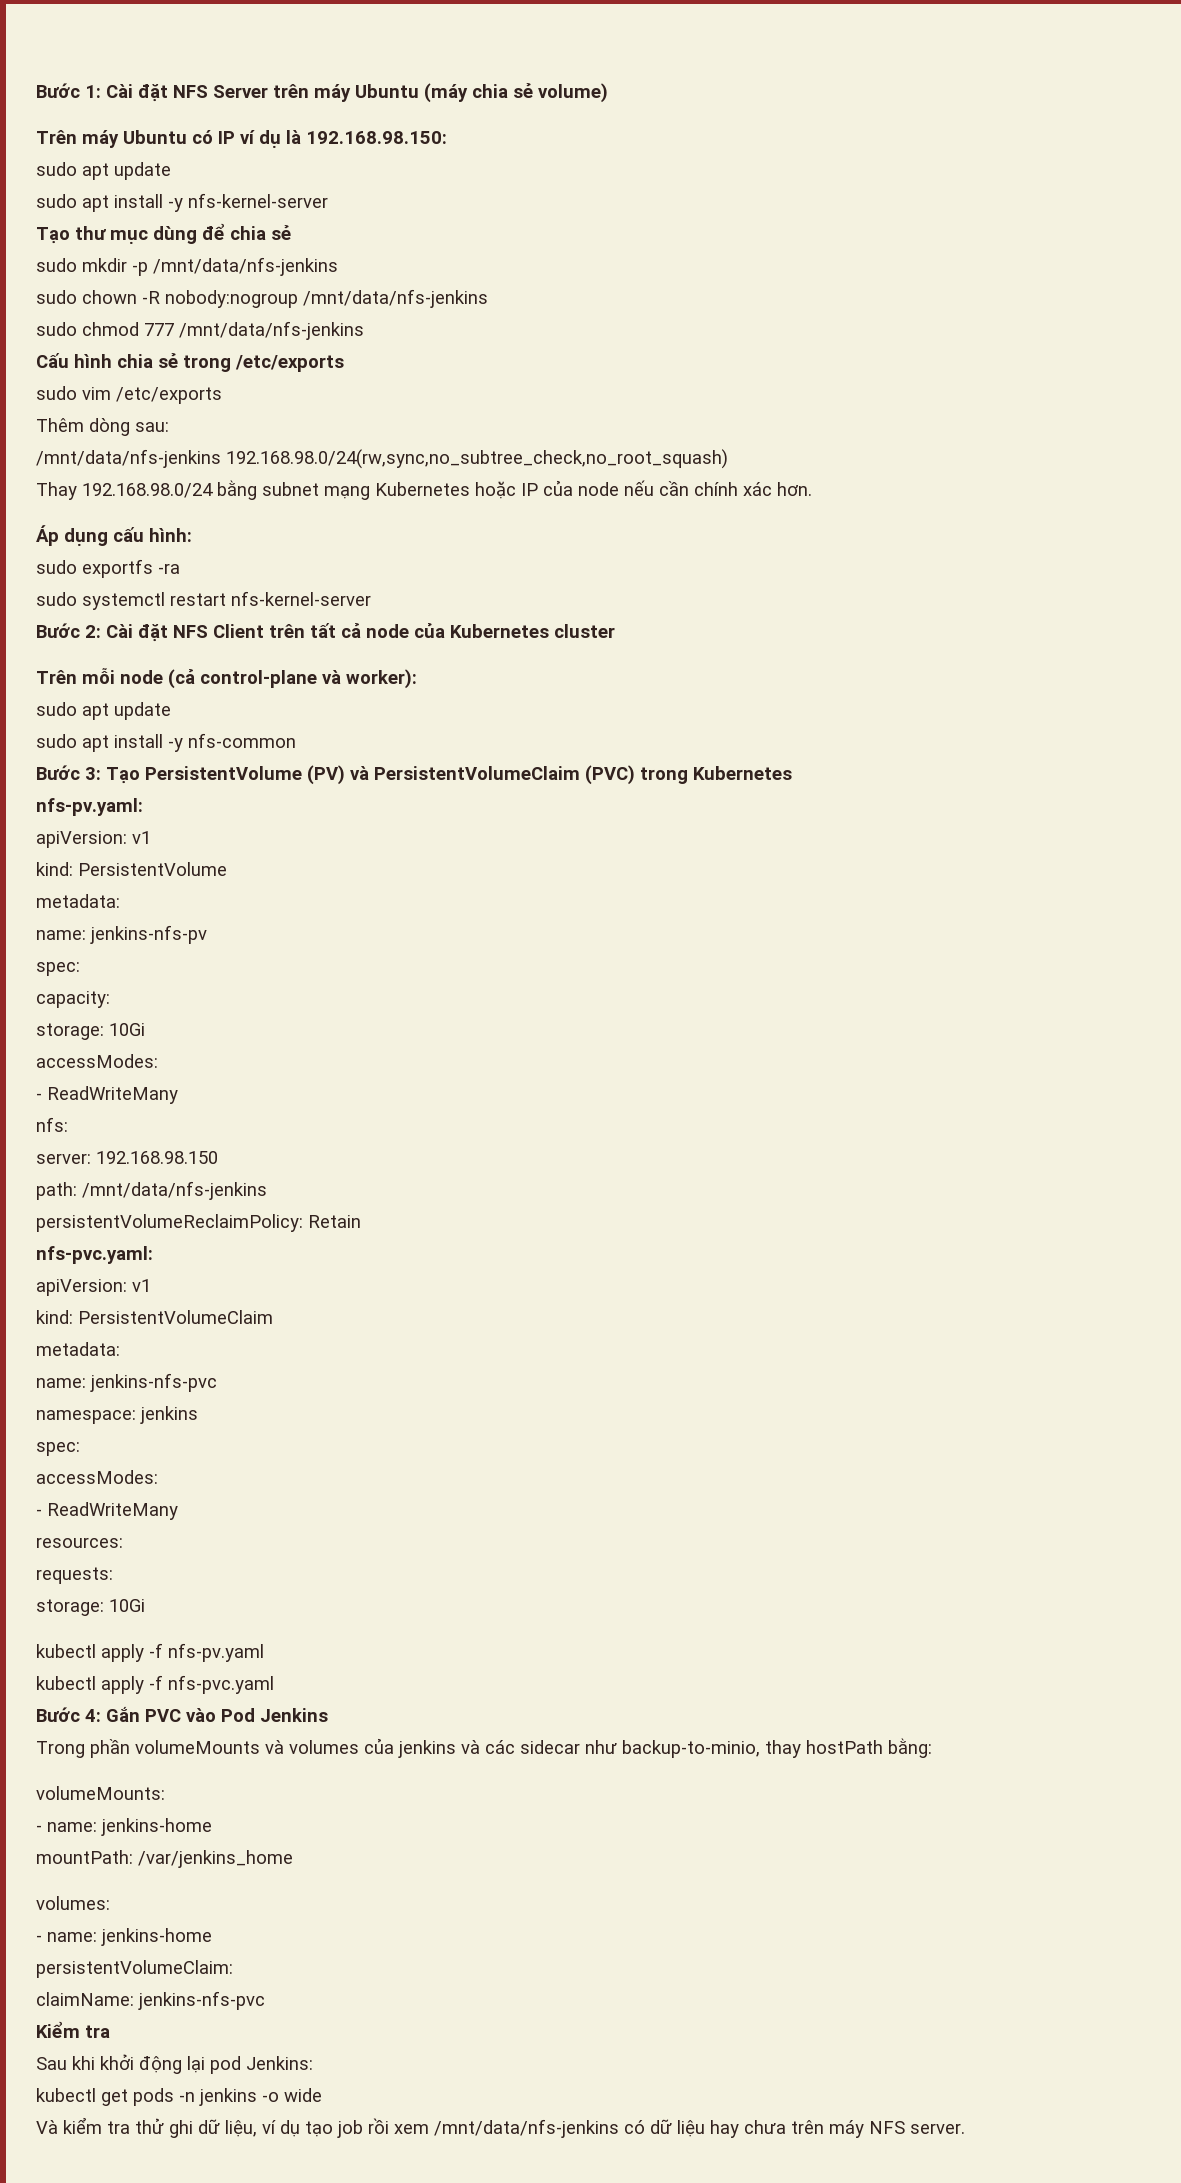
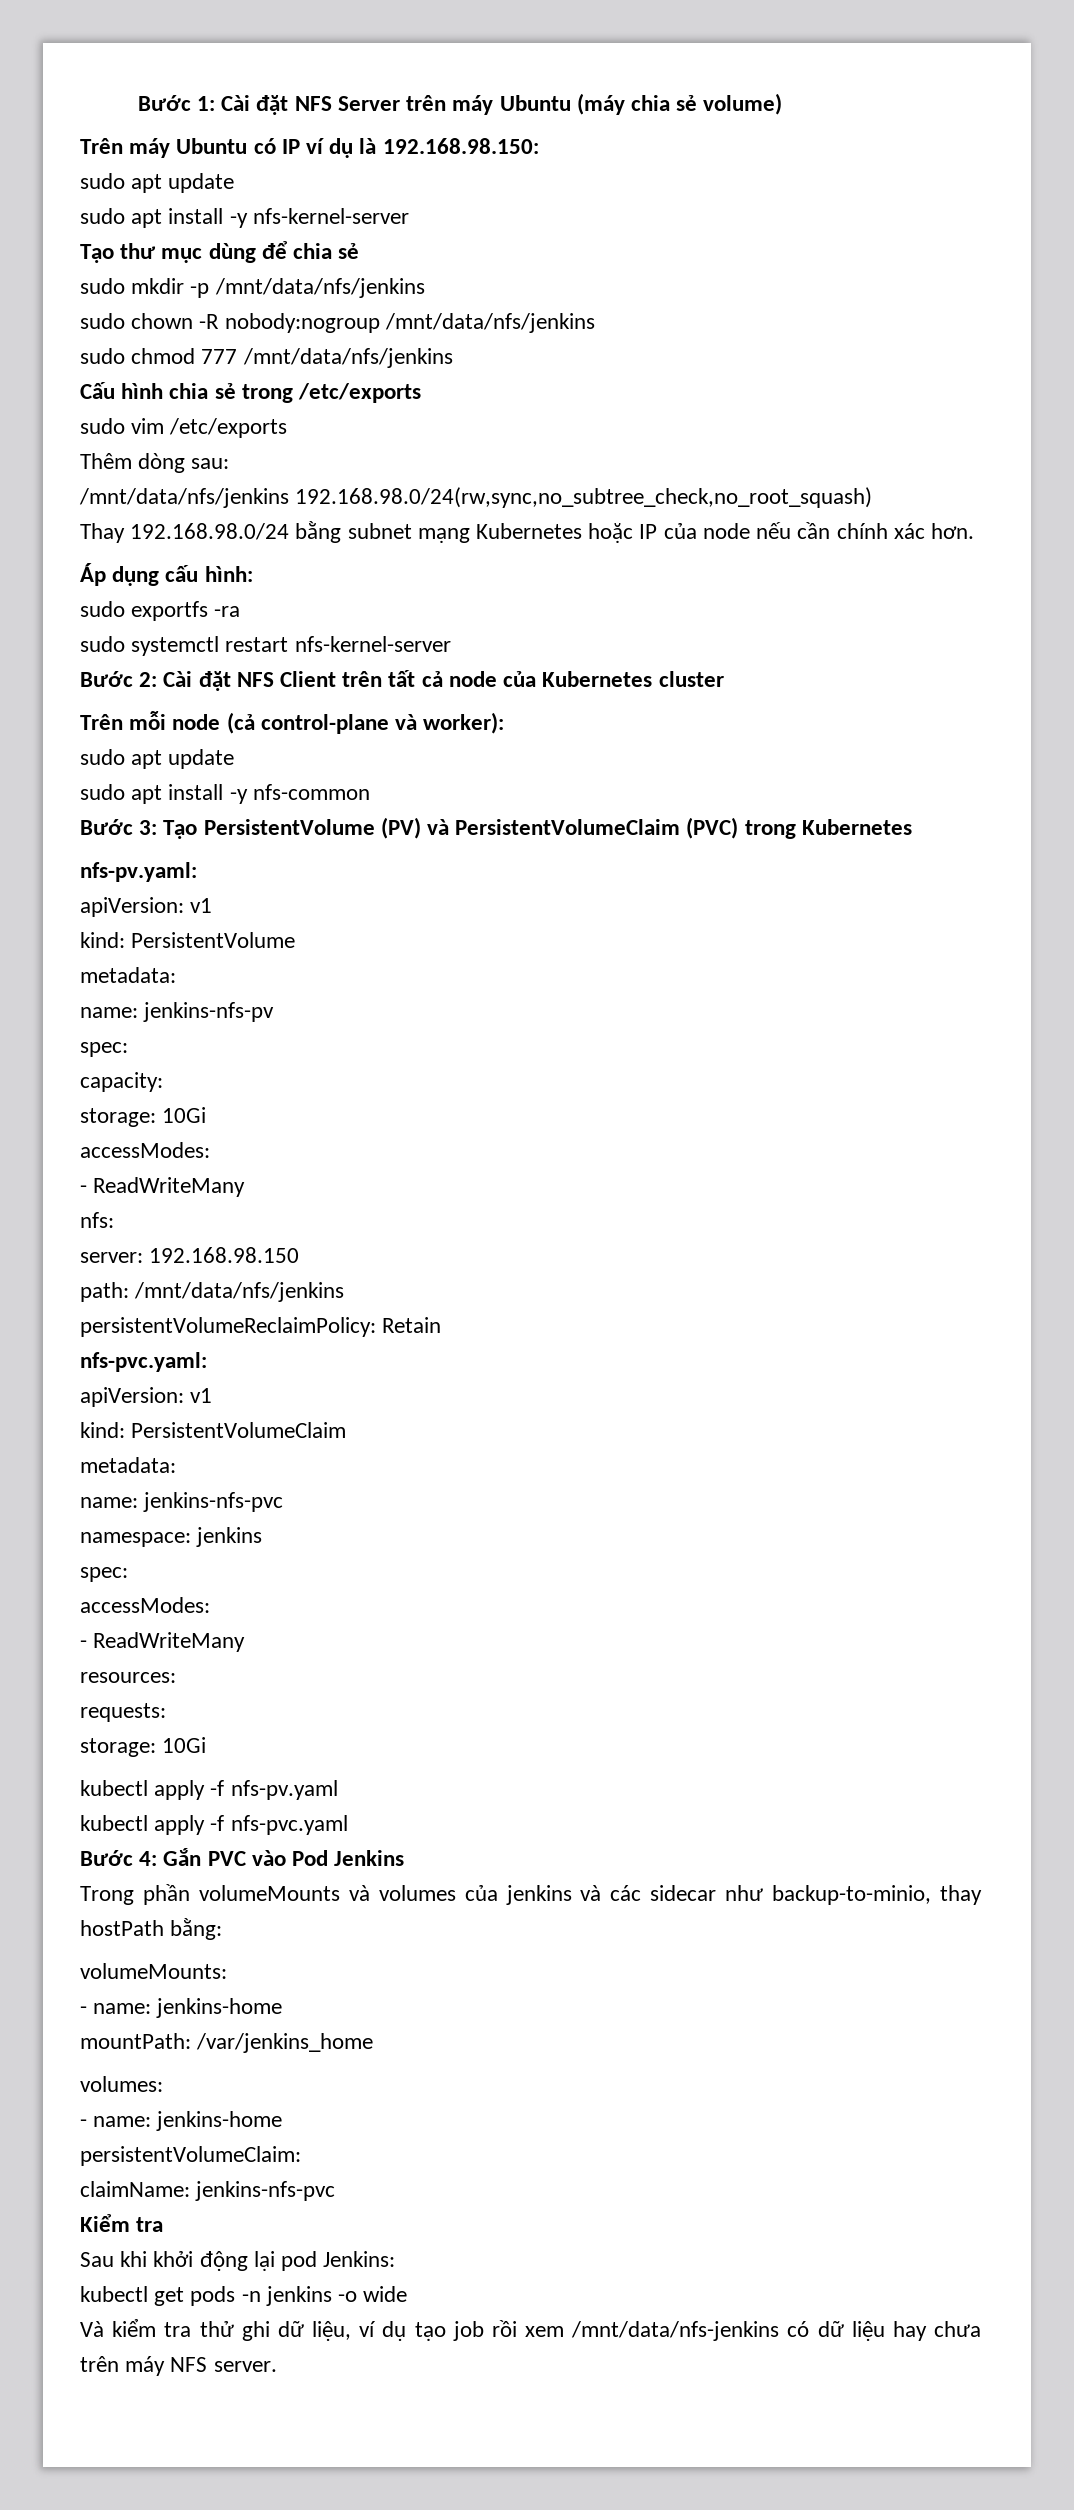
[153,257,338,276] /mnt/data/nfs-jenkins -> [214,278,425,298] /mnt/data/nfs/jenkins
[303,289,488,308] /mnt/data/nfs-jenkins -> [384,313,595,333] /mnt/data/nfs/jenkins
[179,321,364,340] /mnt/data/nfs-jenkins -> [242,348,453,368] /mnt/data/nfs/jenkins
[36,449,221,468] /mnt/data/nfs-jenkins -> [79,488,289,508] /mnt/data/nfs/jenkins
[82,1181,267,1200] /mnt/data/nfs-jenkins -> [134,1282,345,1302] /mnt/data/nfs/jenkins

